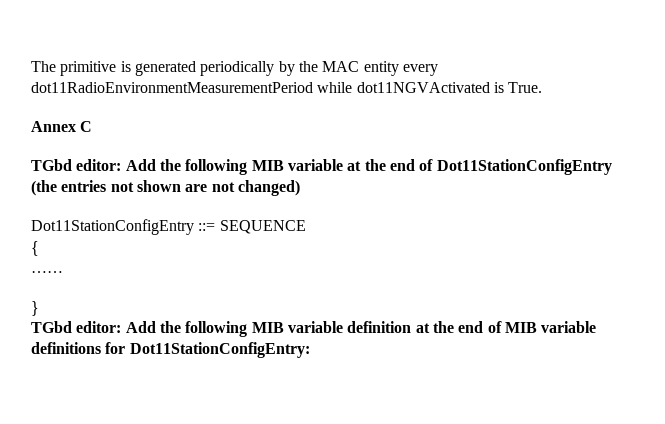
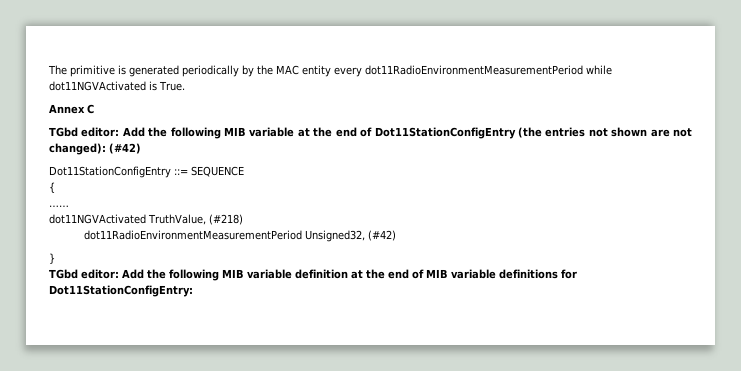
[237,180,300,196] changed) -> [49,143,141,155] changed): (#42)
(63, 272) none -> [49,214,243,225] [84,230,397,242] // dot11NGVActivated TruthValue, (#218) // dot11RadioEnvironmentMeasurementPeriod Unsigned32, (#42)

